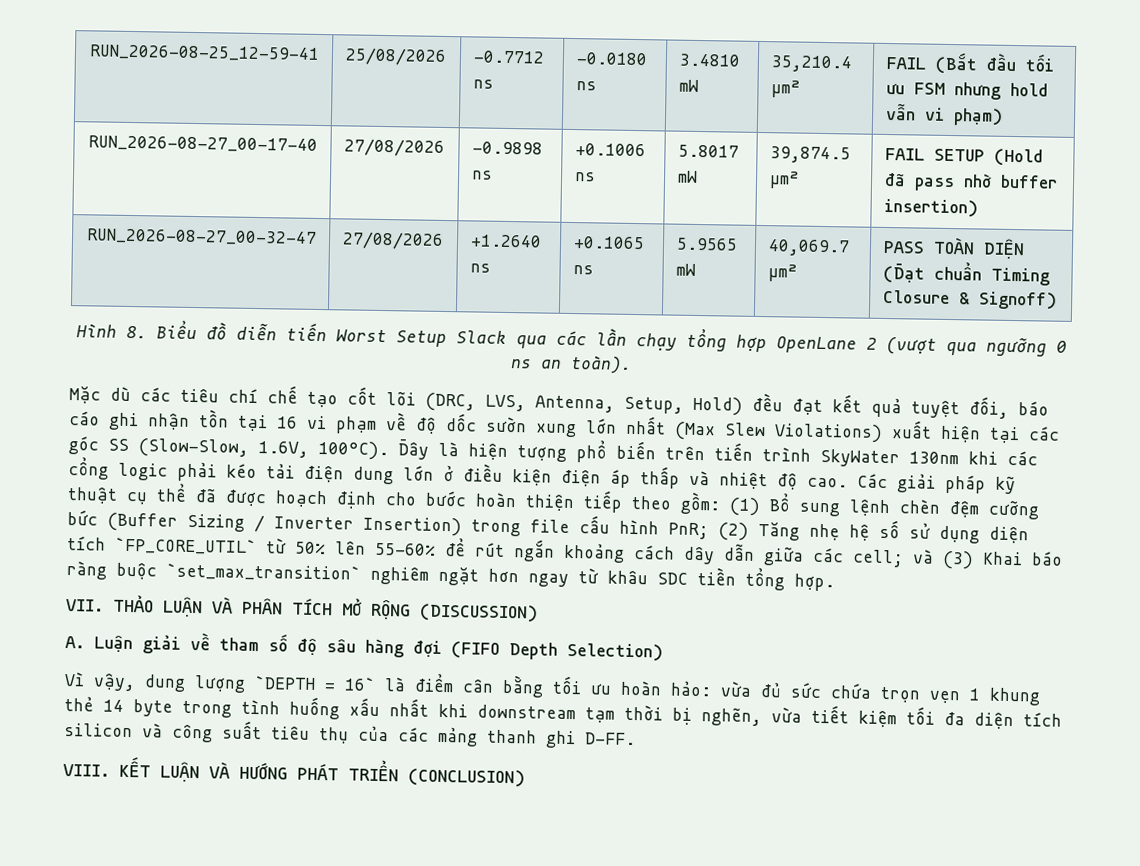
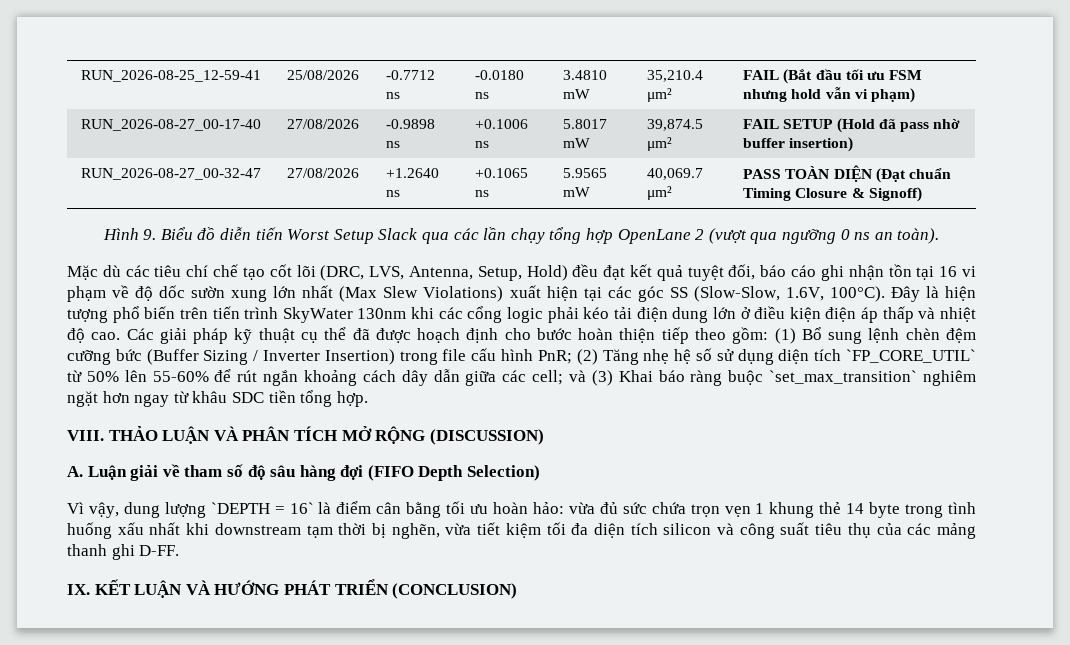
[126,325,147,339] 8. -> [143,229,157,240] 9.
[66,599,104,612] VII. -> [67,430,104,441] VIII.
[63,764,110,777] VIII. -> [67,584,90,595] IX.

